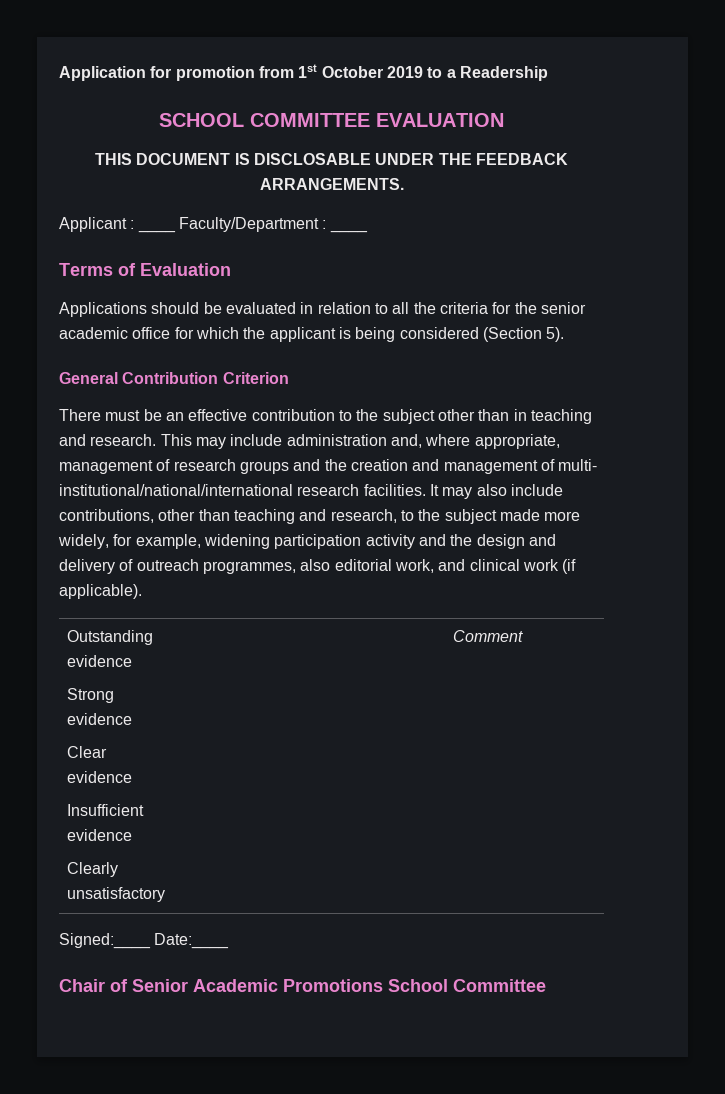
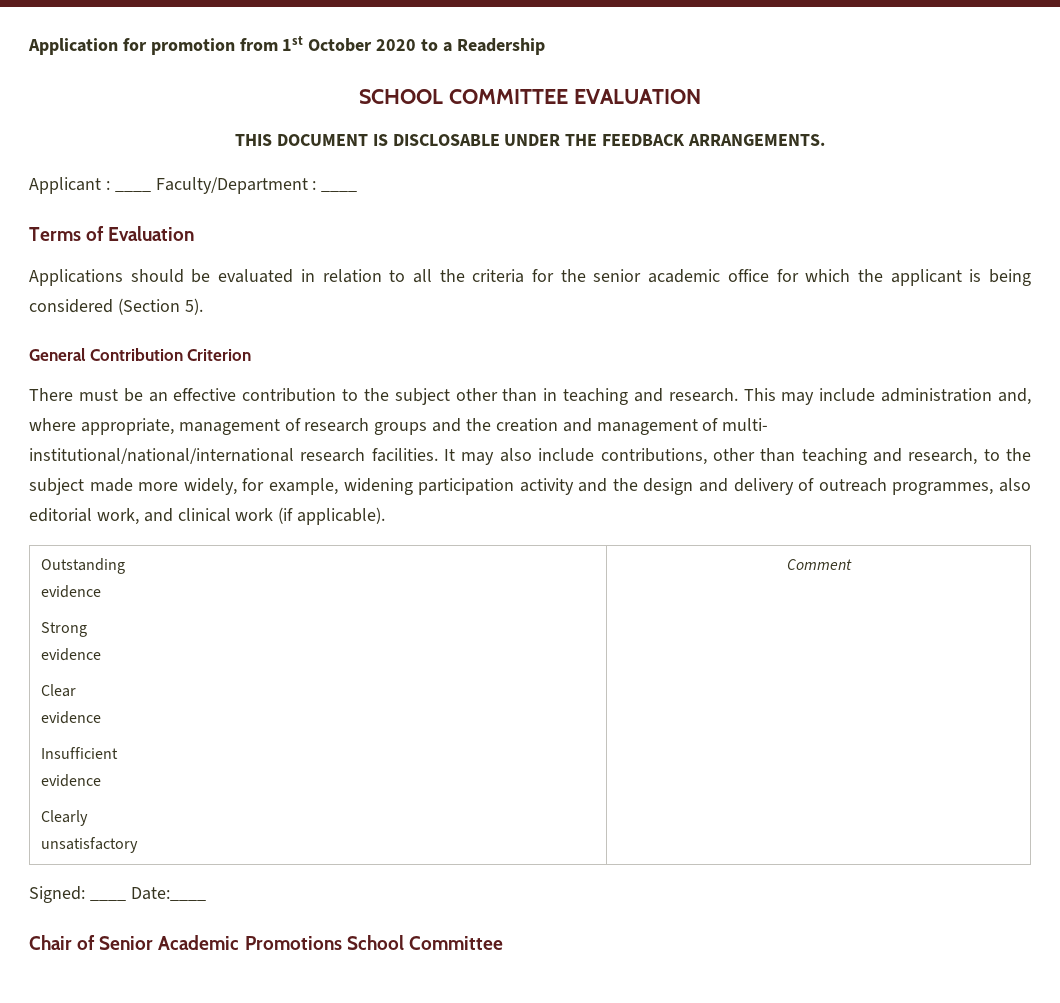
[386,66,423,78] 2019 -> [376,39,417,51] 2020
[59,933,151,949] Signed:____ -> [29,886,126,903] Signed: ____

